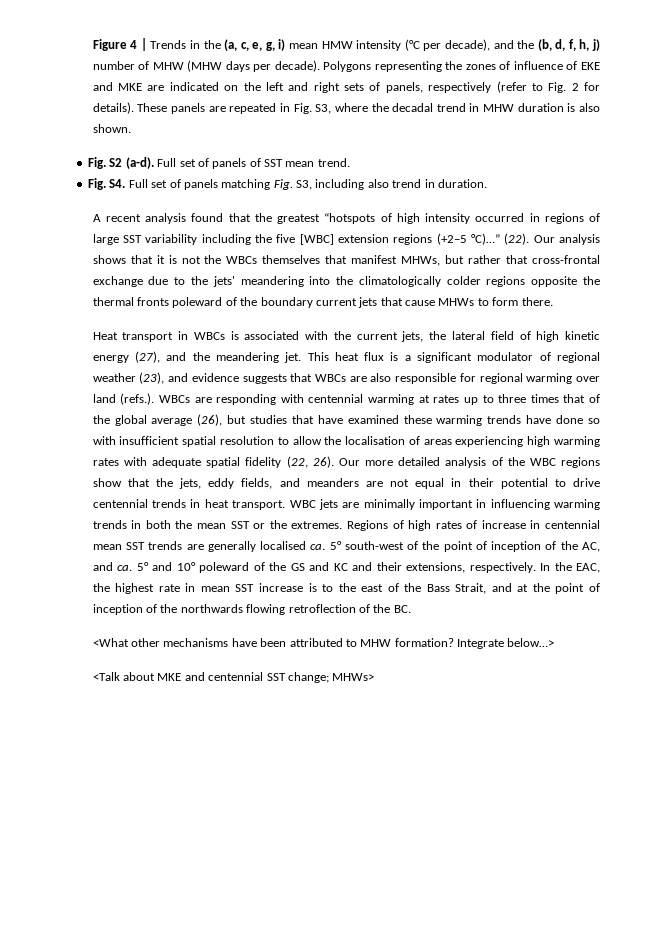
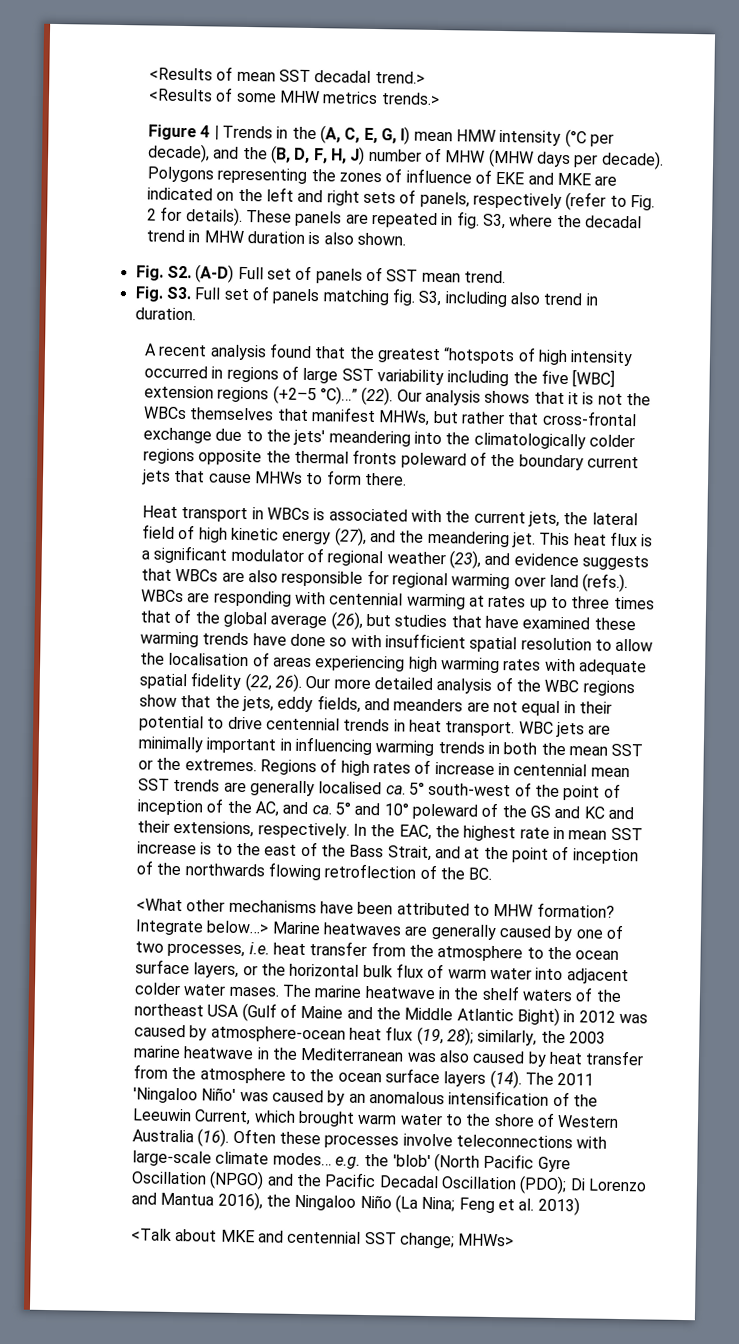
(92, 45) none -> [149,66,425,84] [148,87,440,106] <Results of mean SST decadal trend.> // <Results of some MHW metrics trends.> //
[224,39,286,51] (a, c, e, g, i) -> [320,125,411,145] (A, C, E, G, I)
[537,39,600,51] (b, d, f, h, j) -> [270,145,366,165] (B, D, F, H, J)
[293,103,312,114] Fig. -> [455,211,480,229] fig.
[109,157,154,169] S2 (a-d). -> [167,264,235,283] S2. (A-D)
[109,179,126,188] S4. -> [166,286,193,300] S3.
[273,179,293,190] Fig. -> [391,288,416,306] fig.
(555, 642) none -> [271,921,625,942] [135,941,620,962] [135,959,629,985] [134,982,622,1002] [134,1003,649,1027] [134,1024,607,1046] [133,1045,645,1067] [133,1064,595,1089] [133,1087,599,1107] [132,1108,620,1128] [132,1128,608,1149] [132,1150,571,1173] [131,1170,648,1195] [131,1191,580,1216] Marine heatwaves are generally caused by one of two processes, i.e. heat transfer from the atmosphere to the ocean surface layers, or the horizontal bulk flux of warm water into adjacent colder water mases. The marine heatwave in the shelf waters of the northeast USA (Gulf of Maine and the Middle Atlantic Bight) in 2012 was caused by atmosphere-ocean heat flux (19, 28); similarly, the 2003 marine heatwave in the Mediterranean was also caused by heat transfer from the atmosphere to the ocean surface layers (14). The 2011 'Ningaloo Niño' was caused by an anomalous intensification of the Leeuwin Current, which brought warm water to the shore of Western Australia (16). Often these processes involve teleconnections with large-scale climate modes… e.g. the 'blob' (North Pacific Gyre Oscillation (NPGO) and the Pacific Decadal Oscillation (PDO); Di Lorenzo and Mantua 2016), the Ningaloo Niño (La Nina; Feng et al. 2013)

